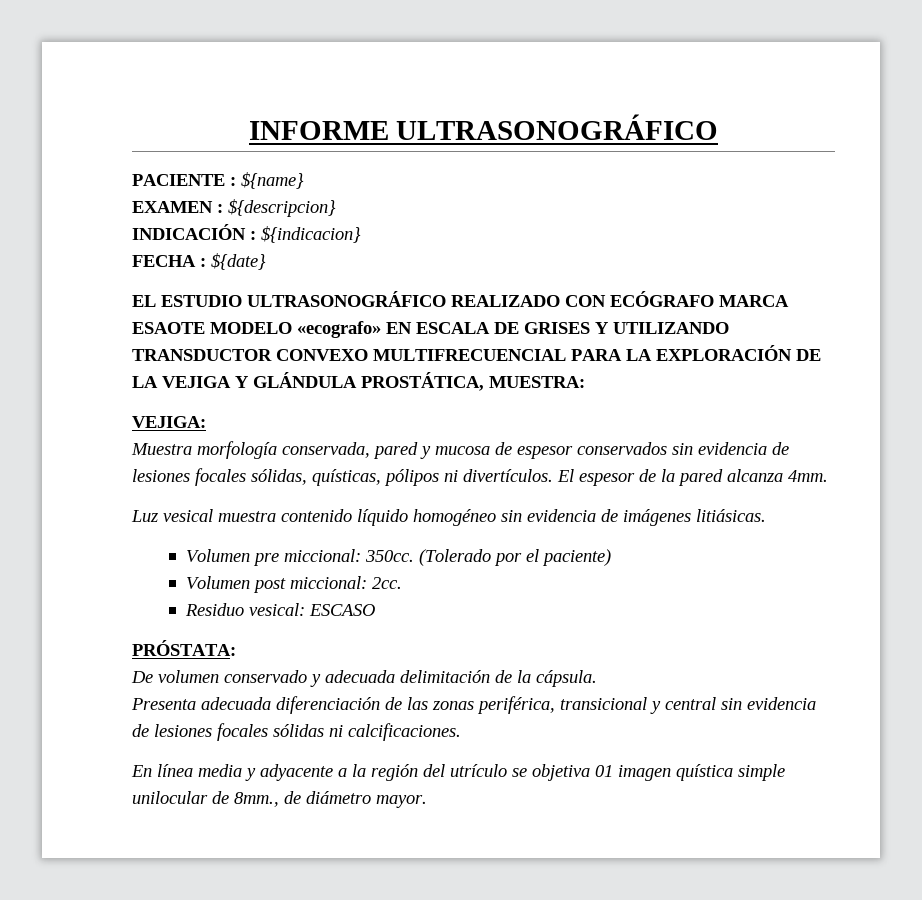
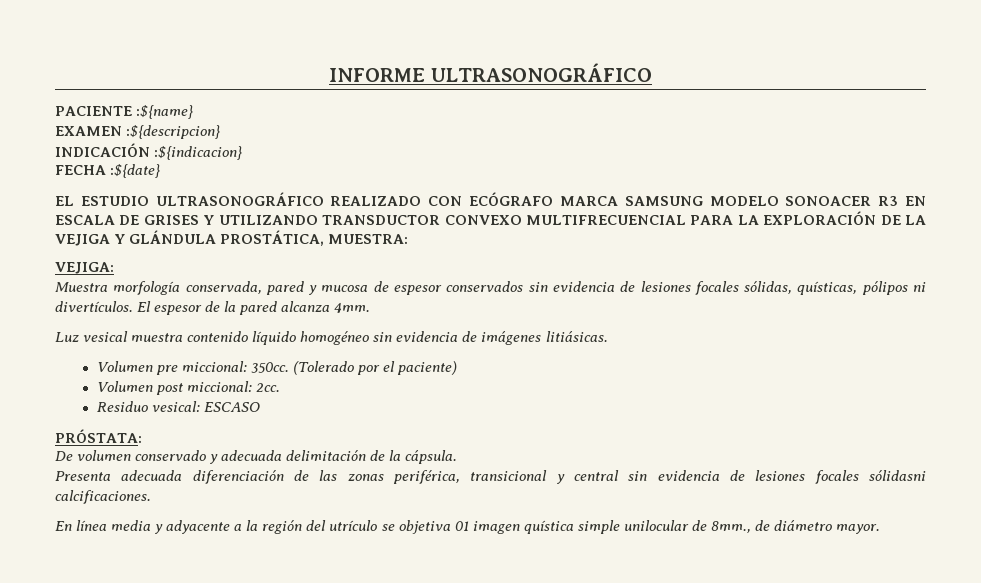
[230,172,304,189] : ${name} -> [136,105,194,119] :${name}
[217,199,336,217] : ${descripcion} -> [126,125,221,139] :${descripcion}
[250,226,361,243] : ${indicacion} -> [154,146,243,160] :${indicacion}
[200,253,266,270] : ${date} -> [110,164,161,178] :${date}
[132,321,381,338] ESAOTE MODELO «ecografo» -> [624,196,899,206] SAMSUNG MODELO SONOACER R3
[273,724,343,737] sólidas ni -> [869,470,927,481] sólidasni

